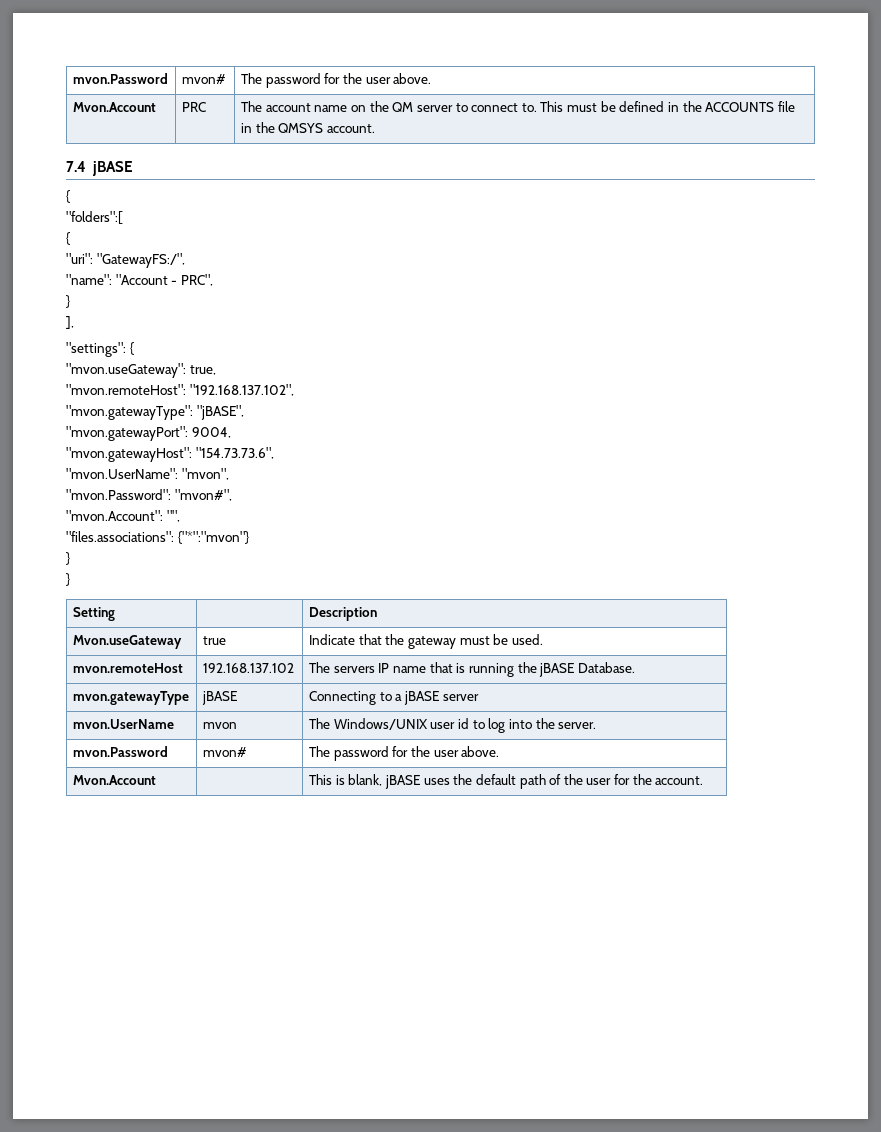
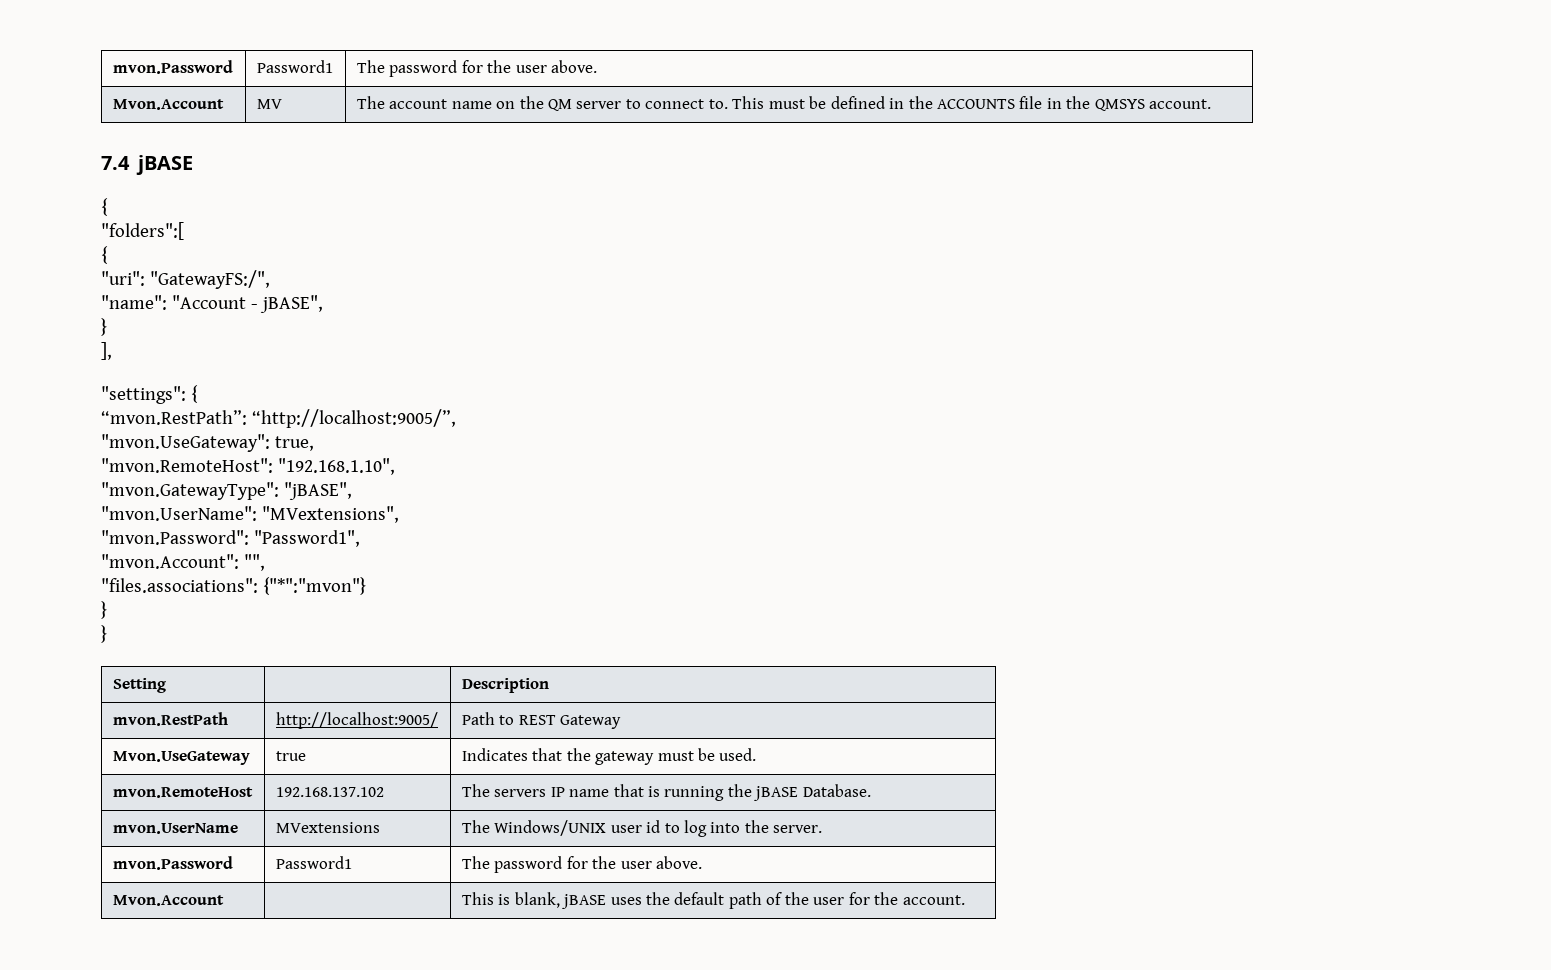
[72,73,168,84] [181,74,226,84] [240,73,432,88] [72,102,156,112] [181,102,206,112] mvon.Password | mvon# | The password for the user above. // Mvon.Account | PRC -> [112,60,233,74] [256,60,333,73] [356,60,597,77] [112,99,224,110] [256,99,282,109] mvon.Password | Password1 | The password for the user above. // Mvon.Account | MV
[180,274,213,286] PRC", -> [259,295,323,313] jBASE",
[66,363,216,378] [66,384,294,396] [66,405,244,420] [66,426,231,441] [66,447,274,462] "mvon.useGateway": true, // "mvon.remoteHost": "192.168.137.102", // "mvon.gatewayType": "jBASE", // "mvon.gatewayPort": 9004, // "mvon.gatewayHost": "154.73.73.6", -> [101,409,456,428] [101,434,314,452] [101,458,395,475] [101,482,352,500] “mvon.RestPath”: “http://localhost:9005/”, // "mvon.UseGateway": true, // "mvon.RemoteHost": "192.168.1.10", // "mvon.GatewayType": "jBASE",
[181,468,229,480] "mvon", -> [261,506,399,523] "MVextensions",
[174,489,232,501] "mvon#", -> [253,530,360,547] "Password1",
[72,635,182,649] Mvon.useGateway -> [112,712,228,726] [275,712,438,729] [461,712,622,729] [112,751,250,765] mvon.RestPath | http://localhost:9005/ | Path to REST Gateway // Mvon.UseGateway
[308,634,355,645] Indicate -> [461,748,528,761] Indicates
[72,663,183,673] mvon.remoteHost -> [112,787,253,798] mvon.RemoteHost
[72,691,189,705] [201,691,237,705] [308,691,479,705] // mvon.gatewayType | jBASE | Connecting to a jBASE server -> (871, 790) none
[202,722,237,729] mvon -> [275,822,380,833] MVextensions
[202,747,247,757] mvon# -> [275,856,352,869] Password1

